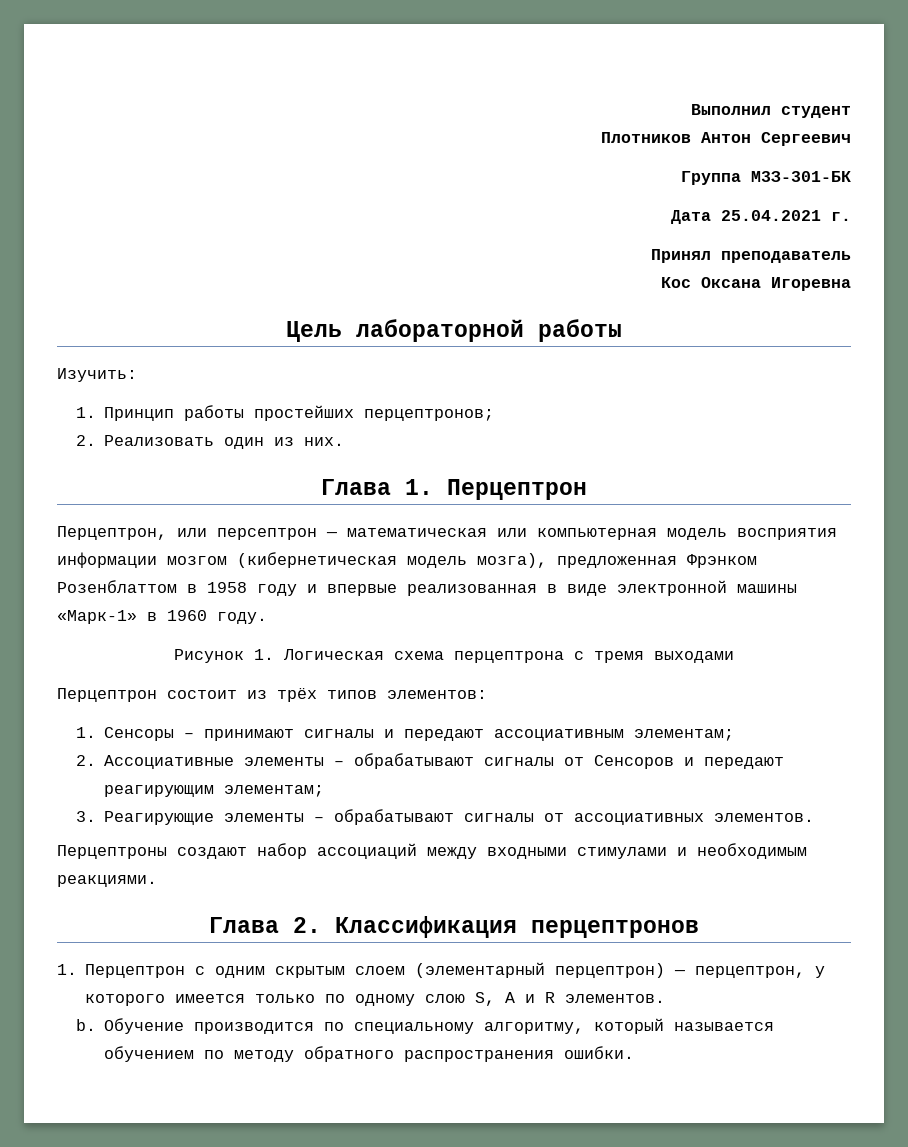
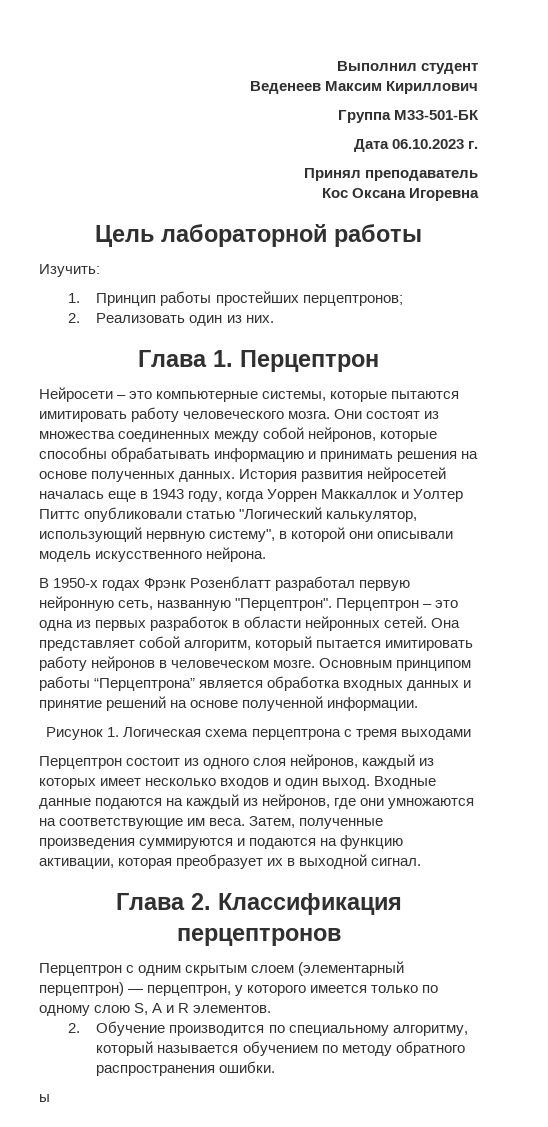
[601,132,851,146] Плотников Антон Сергеевич -> [249,81,478,94] Веденеев Максим Кириллович
[751,171,851,182] М3З-301-БК -> [394,110,479,120] М3З-501-БК
[721,210,821,221] 25.04.2021 -> [391,139,464,149] 06.10.2023
[57,526,837,540] [57,552,757,568] [57,580,797,596] [57,610,267,624] Перцептрон, или персептрон — математическая или компьютерная модель восприятия информации мозгом (кибернетическая модель мозга), предложенная Фрэнком Розенблаттом в 1958 году и впервые реализованная в виде электронной машины «Марк-1» в 1960 году. -> [39,387,460,402] [39,407,440,422] [39,427,438,442] [39,447,479,462] [39,467,447,482] [39,489,464,502] [39,507,418,522] [39,527,454,542] [39,547,267,562] [39,576,411,591] [39,596,459,611] [39,616,461,631] [39,636,474,651] [39,656,472,671] [39,676,472,691] [39,696,419,711] Нейросети – это компьютерные системы, которые пытаются имитировать работу человеческого мозга. Они состоят из множества соединенных между собой нейронов, которые способны обрабатывать информацию и принимать решения на основе полученных данных. История развития нейросетей началась еще в 1943 году, когда Уоррен Маккаллок и Уолтер Питтс опубликовали статью "Логический калькулятор, использующий нервную систему", в которой они описывали модель искусственного нейрона. // В 1950-х годах Фрэнк Розенблатт разработал первую нейронную сеть, названную "Перцептрон". Перцептрон – это одна из первых разработок в области нейронных сетей. Она представляет собой алгоритм, который пытается имитировать работу нейронов в человеческом мозге. Основным принципом работы “Перцептрона” является обработка входных данных и принятие решений на основе полученной информации.
[277,688,487,702] [75,727,735,741] [75,753,785,769] [104,785,325,797] [75,809,815,825] [57,843,807,859] [57,875,157,887] трёх типов элементов: // 1. Сенсоры – принимают сигналы и передают ассоциативным элементам; // 2. Ассоциативные элементы – обрабатывают сигналы от Сенсоров и передают реагирующим элементам; // 3. Реагирующие элементы – обрабатывают сигналы от ассоциативных элементов. // Перцептроны создают набор ассоциаций между входными стимулами и необходимым реакциями. -> [203,754,435,769] [39,776,437,789] [39,794,475,809] [39,816,384,829] [39,835,404,849] [39,854,422,869] одного слоя нейронов, каждый из которых имеет несколько входов и один выход. Входные данные подаются на каждый из нейронов, где они умножаются на соответствующие им веса. Затем, полученные произведения суммируются и подаются на функцию активации, которая преобразует их в выходной сигнал.
[57,964,77,975] 1. -> (341, 937) none
[75,1019,96,1031] b. -> [67,1023,80,1033] 2.
(635, 1052) none -> [39,1094,50,1102] // ы

